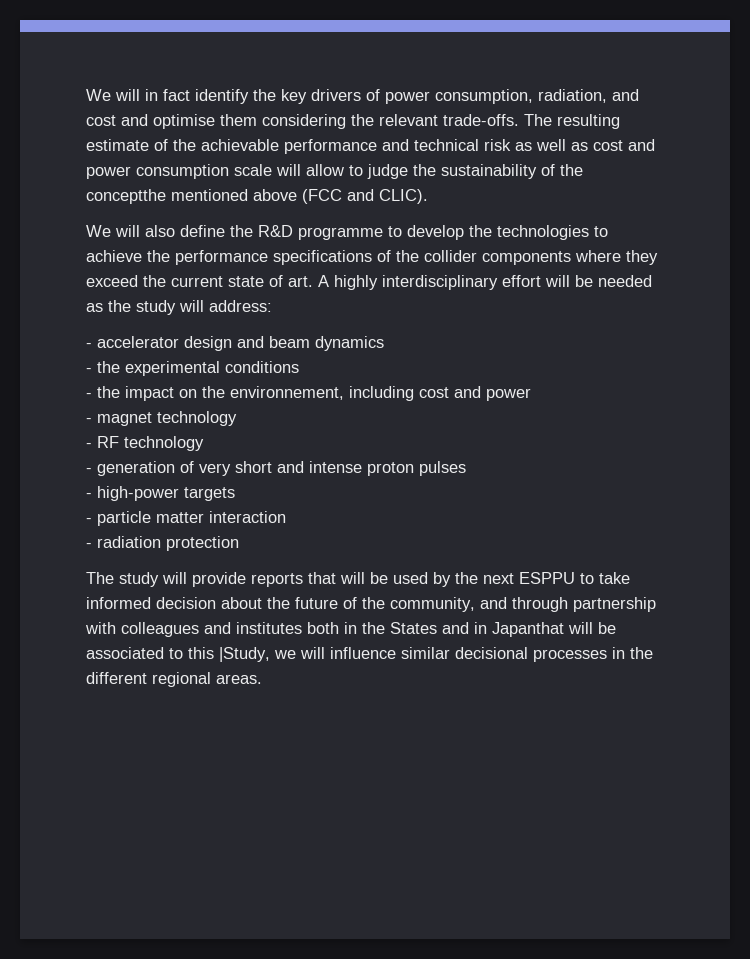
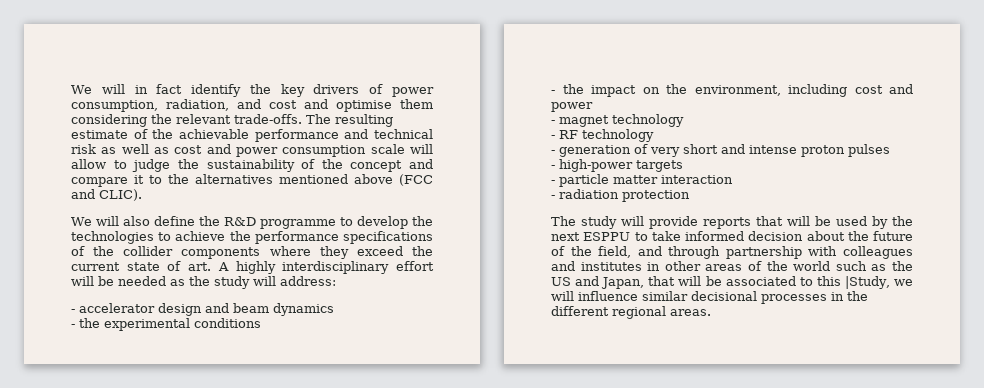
[86,189,166,204] conceptthe -> [350,159,433,172] [71,174,273,187] concept and compare it to the alternatives
[230,386,344,400] environnement, -> [694,85,781,96] environment,
[390,597,475,612] community, -> [598,246,632,258] field,
[307,622,564,637] both in the States and in Japanthat -> [647,261,913,271] [551,276,676,289] in other areas of the world such as the US and Japan, that

